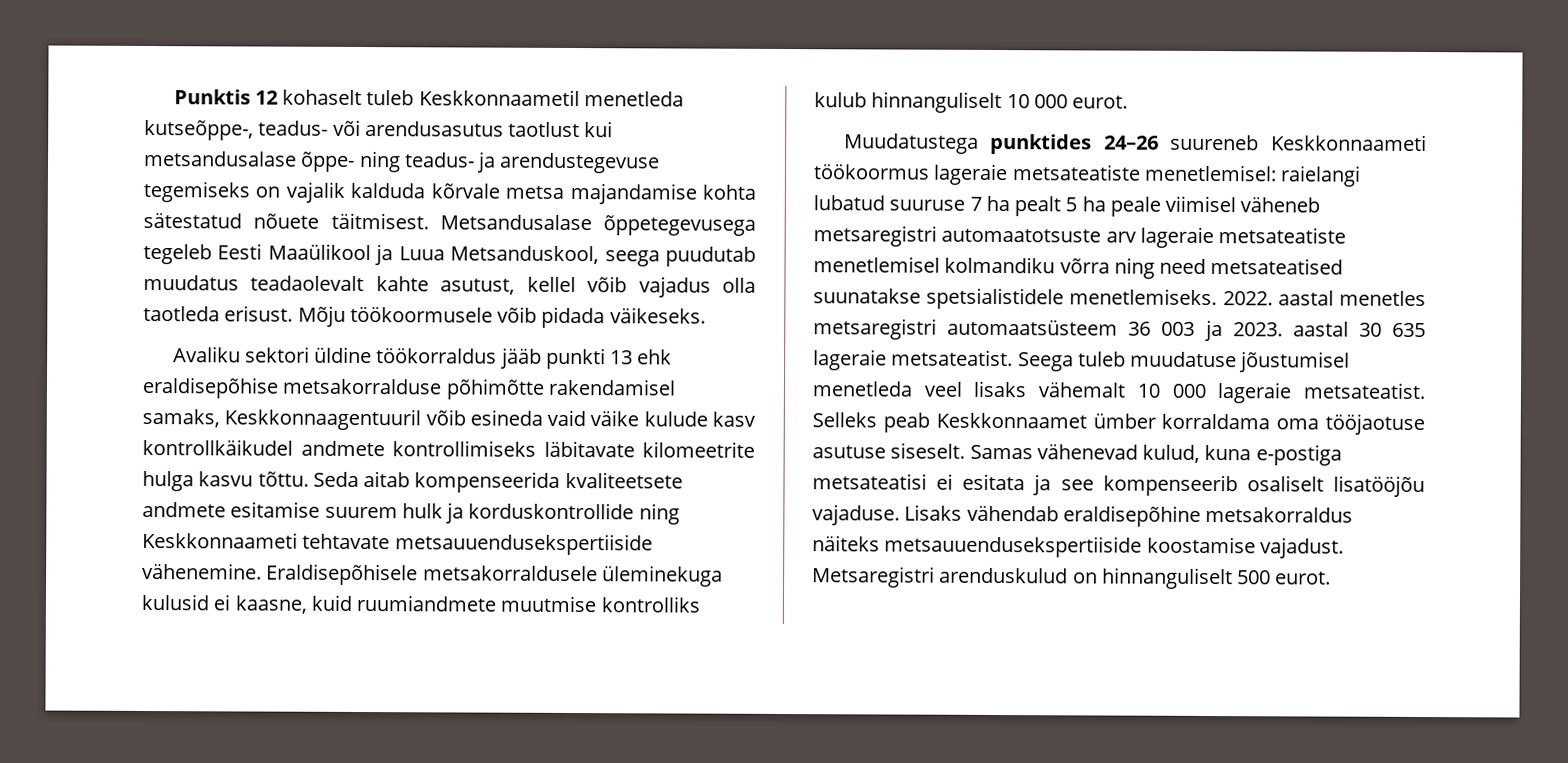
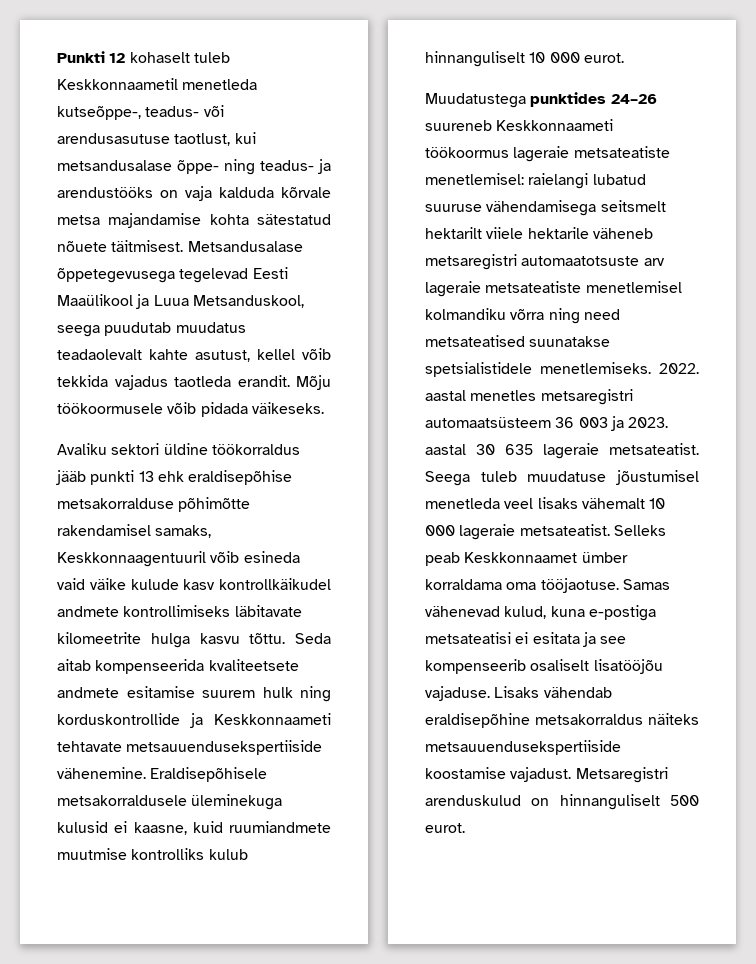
[173,89,251,105] Punktis -> [57,51,105,63] Punkti
[364,121,581,138] arendusasutus taotlust -> [57,133,231,146] arendusasutuse taotlust,
[499,152,661,174] [143,180,345,203] arendustegevuse tegemiseks on vajalik -> [57,186,212,201] arendustööks on vaja
[143,243,212,265] tegeleb -> [179,268,249,283] tegelevad
[638,276,757,298] [143,305,294,322] vajadus olla taotleda erisust. -> [57,375,290,390] tekkida vajadus taotleda erandit.
[445,502,680,525] ja korduskontrollide ning -> [300,686,331,702] [57,713,203,728] ning korduskontrollide ja
[969,195,1237,217] 7 ha pealt 5 ha peale viimisel -> [486,200,666,216] [425,227,589,239] vähendamisega seitsmelt hektarilt viiele hektarile
[1325,413,1425,436] [812,442,966,459] tööjaotuse asutuse siseselt. -> [540,578,619,593] tööjaotuse.

